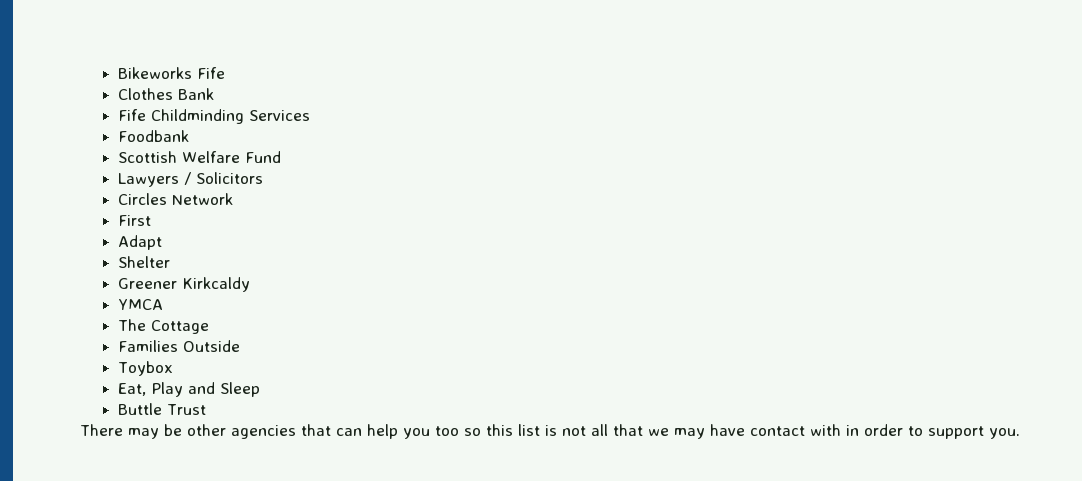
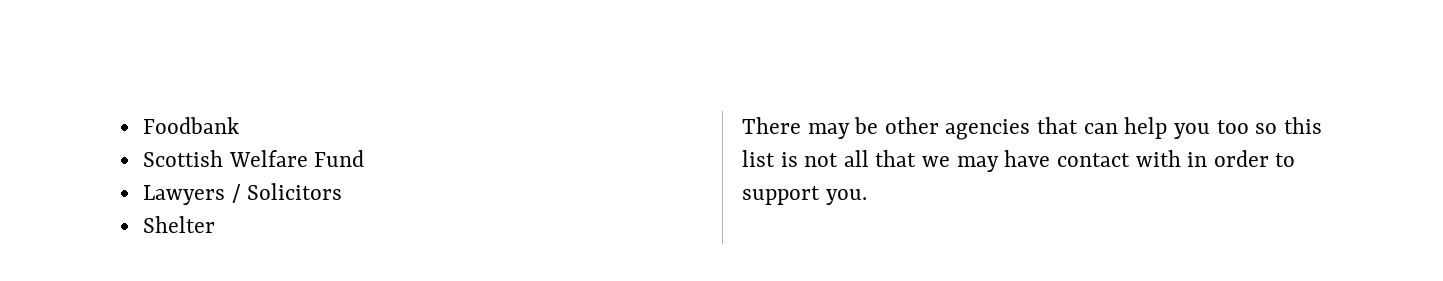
[118,67,226,79] [118,88,215,100] [118,109,311,124] Bikeworks Fife // Clothes Bank // Fife Childminding Services // -> (143, 125) none
[118,193,234,205] [118,215,152,226] [118,235,163,250] [118,256,171,268] [118,277,251,292] [118,299,164,310] [118,319,210,334] [118,340,241,352] [118,361,174,376] [118,382,261,397] [118,403,207,415] Circles Network // First // Adapt // Shelter // Greener Kirkcaldy // YMCA // The Cottage // Families Outside // Toybox // Eat, Play and Sleep // Buttle Trust -> [143,216,216,233] Shelter

